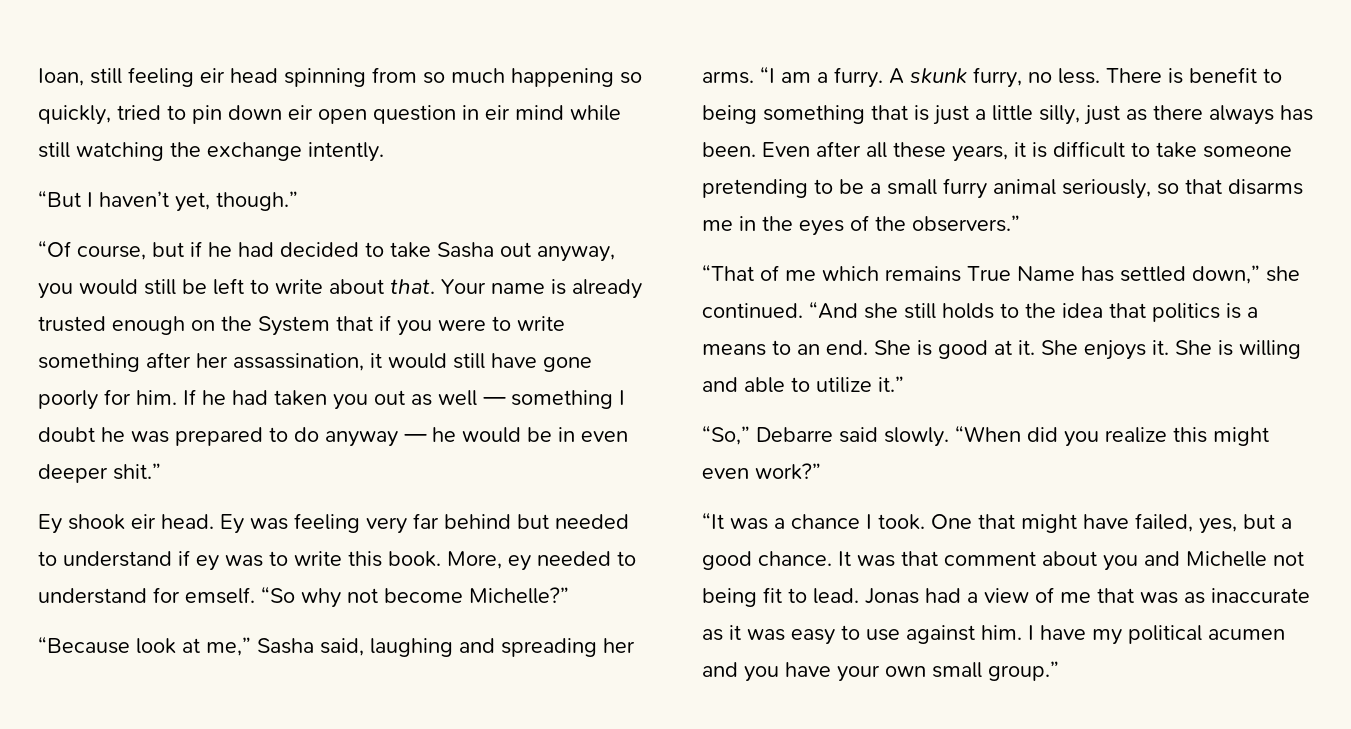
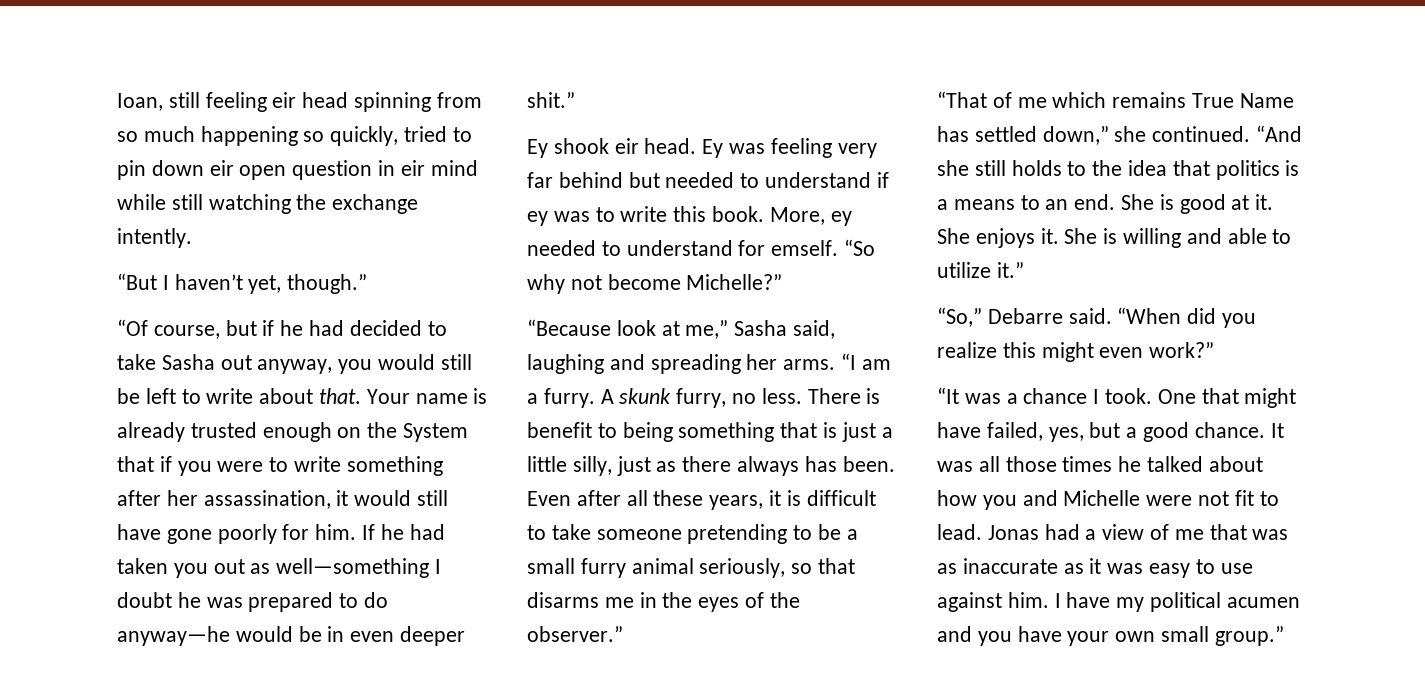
[438,390,613,409] well — something -> [276,558,430,578] well—something
[325,427,456,447] anyway — he -> [117,626,230,646] anyway—he
[912,215,1020,232] observers.” -> [527,626,623,642] observer.”
[839,427,949,447] said slowly. -> [1068,308,1112,324] said.
[901,551,1097,566] that comment about -> [978,456,1263,472] [937,490,977,506] all those times he talked about how
[1273,551,1304,566] [702,588,757,607] not being -> [1146,491,1230,506] were not

